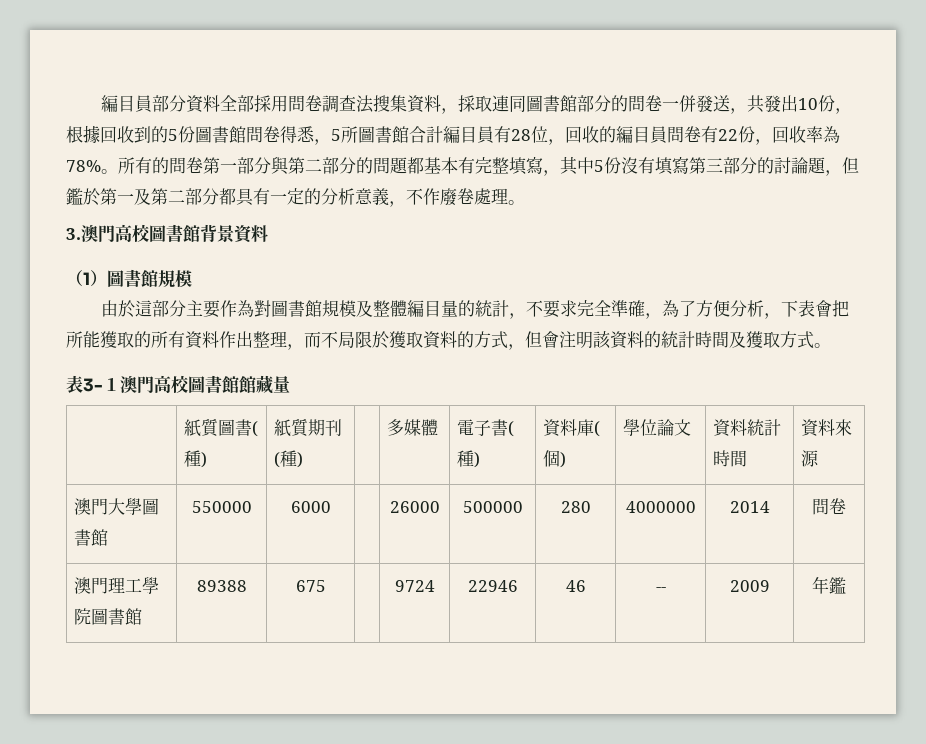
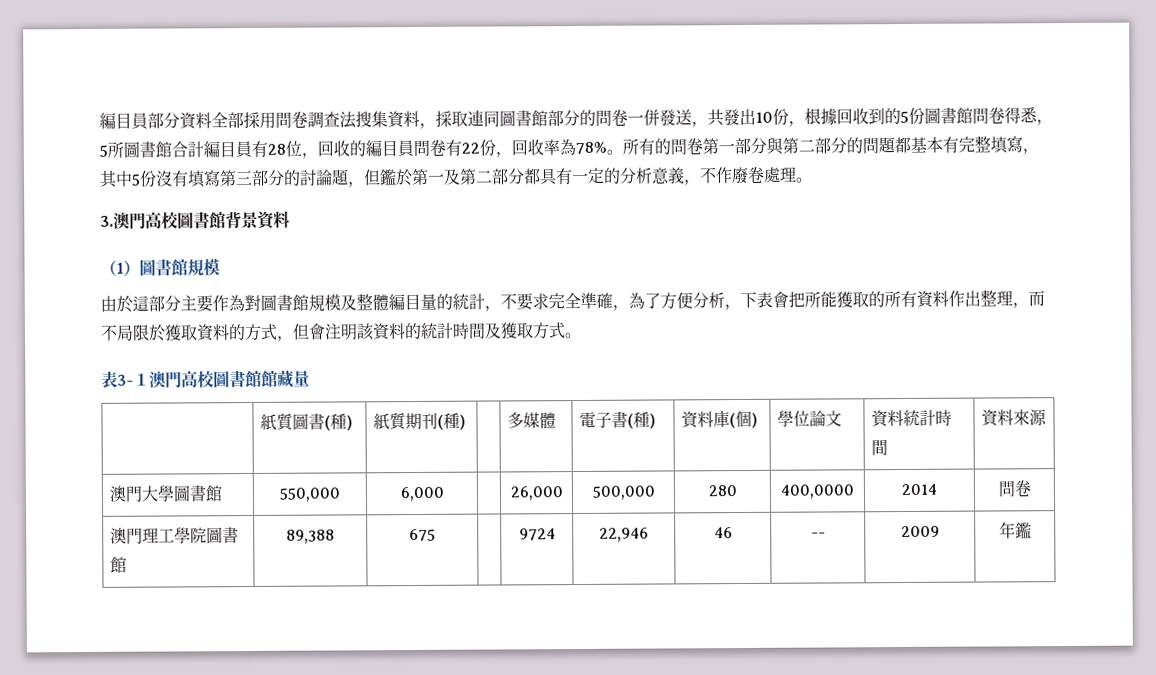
[191,501,252,513] [290,501,331,513] [389,501,440,513] [462,501,523,513] 550000 | 6000 | | 26000 | 500000 -> [279,487,340,502] [399,486,444,502] [509,486,563,501] [591,485,655,500] 550,000 | 6,000 | | 26,000 | 500,000
[625,501,696,513] 4000000 -> [780,484,854,499] 400,0000
[196,580,247,592] 89388 -> [286,529,335,544] 89,388
[467,580,518,592] 22946 -> [599,527,649,542] 22,946

